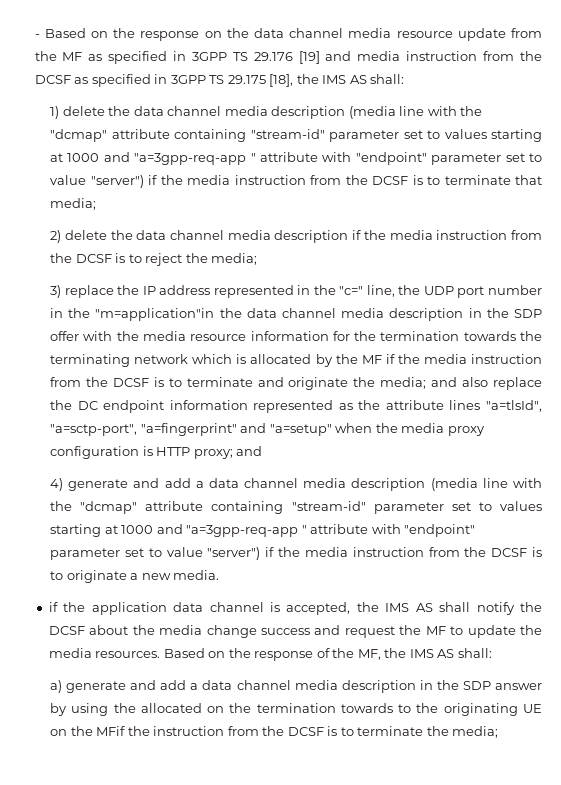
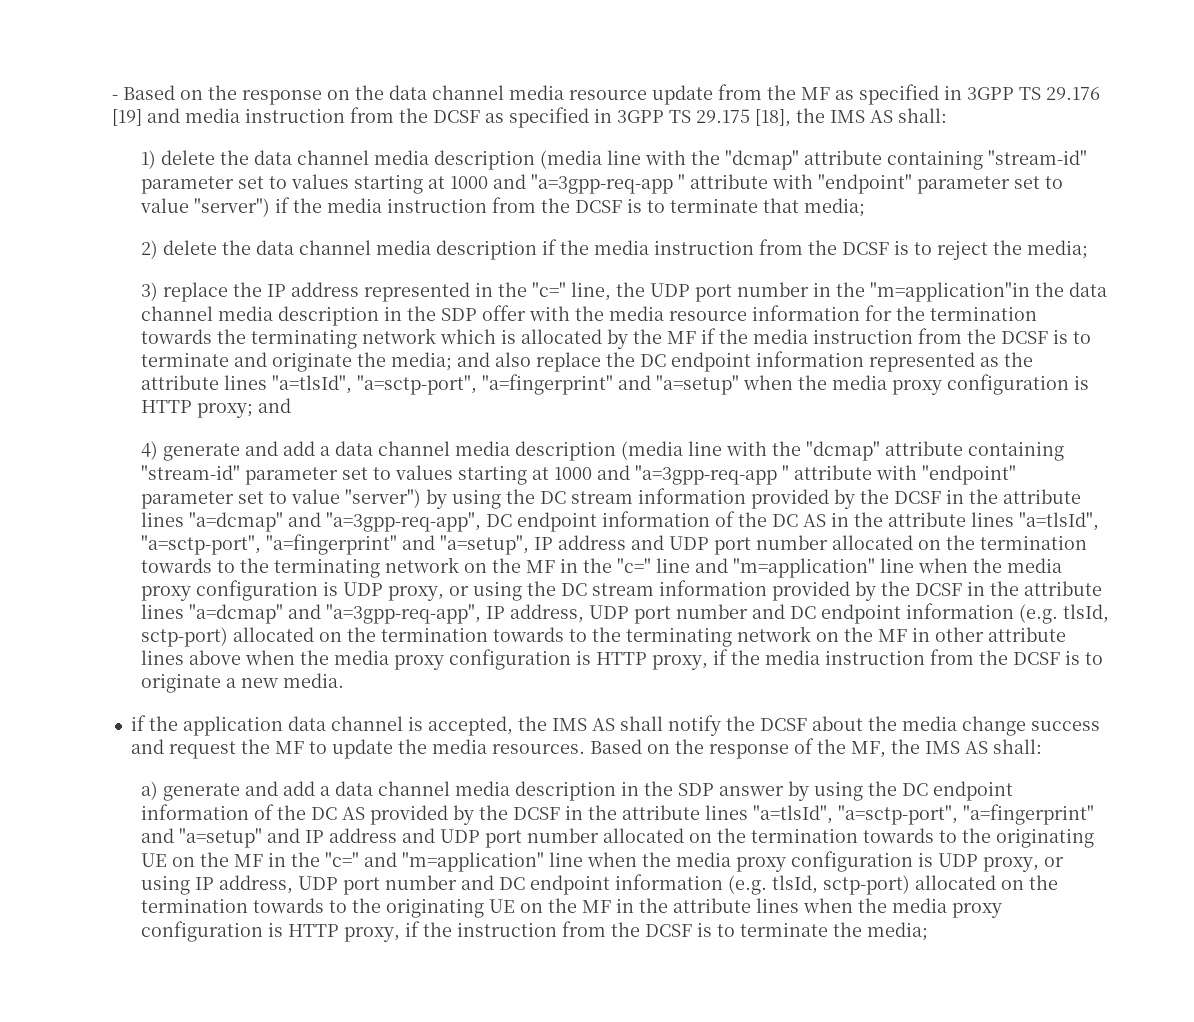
(261, 553) none -> [426,488,1082,509] [141,511,1100,532] [141,534,1088,555] [141,557,1063,578] [141,580,1103,601] [141,603,1110,624] [141,626,1067,647] [141,649,709,670] by using the DC stream information provided by the DCSF in the attribute lines "a=dcmap" and "a=3gpp-req-app", DC endpoint information of the DC AS in the attribute lines "a=tlsId", "a=sctp-port", "a=fingerprint" and "a=setup", IP address and UDP port number allocated on the termination towards to the terminating network on the MF in the "c=" line and "m=application" line when the media proxy configuration is UDP proxy, or using the DC stream information provided by the DCSF in the attribute lines "a=dcmap" and "a=3gpp-req-app", IP address, UDP port number and DC endpoint information (e.g. tlsId, sctp-port) allocated on the termination towards to the terminating network on the MF in other attribute lines above when the media proxy configuration is HTTP proxy,
(136, 708) none -> [902,781,1014,801] [141,804,1095,825] [141,828,600,848] DC endpoint information of the DC AS provided by the DCSF in the attribute lines "a=tlsId", "a=sctp-port", "a=fingerprint" and "a=setup" and IP address and UDP port number
[96,726,126,736] MFif -> [234,851,1065,872] [141,874,1059,895] [141,898,1003,918] [141,921,421,942] MF in the "c=" and "m=application" line when the media proxy configuration is UDP proxy, or using IP address, UDP port number and DC endpoint information (e.g. tlsId, sctp-port) allocated on the termination towards to the originating UE on the MF in the attribute lines when the media proxy configuration is HTTP proxy, if

